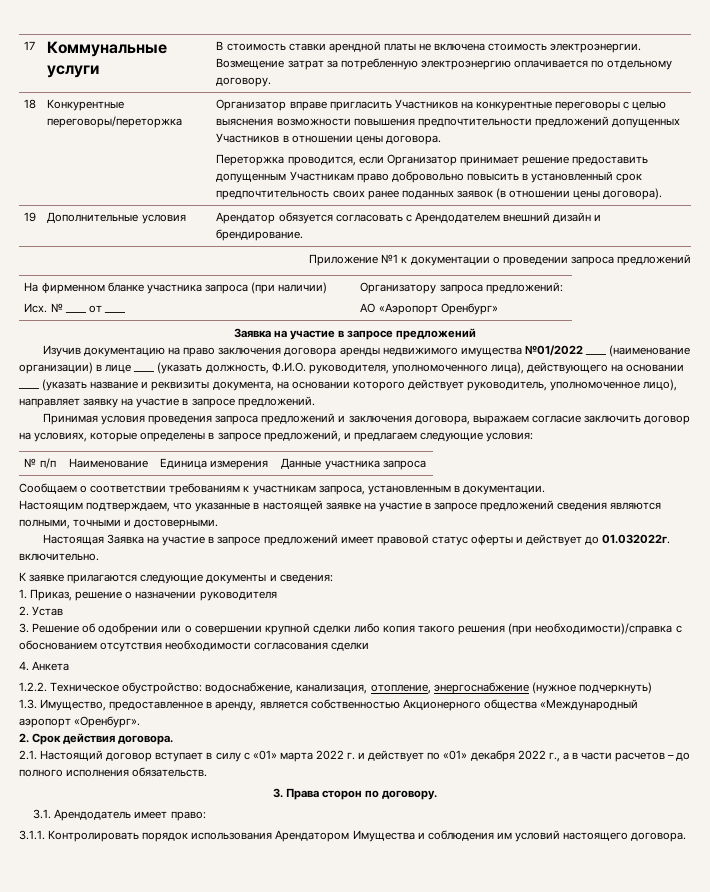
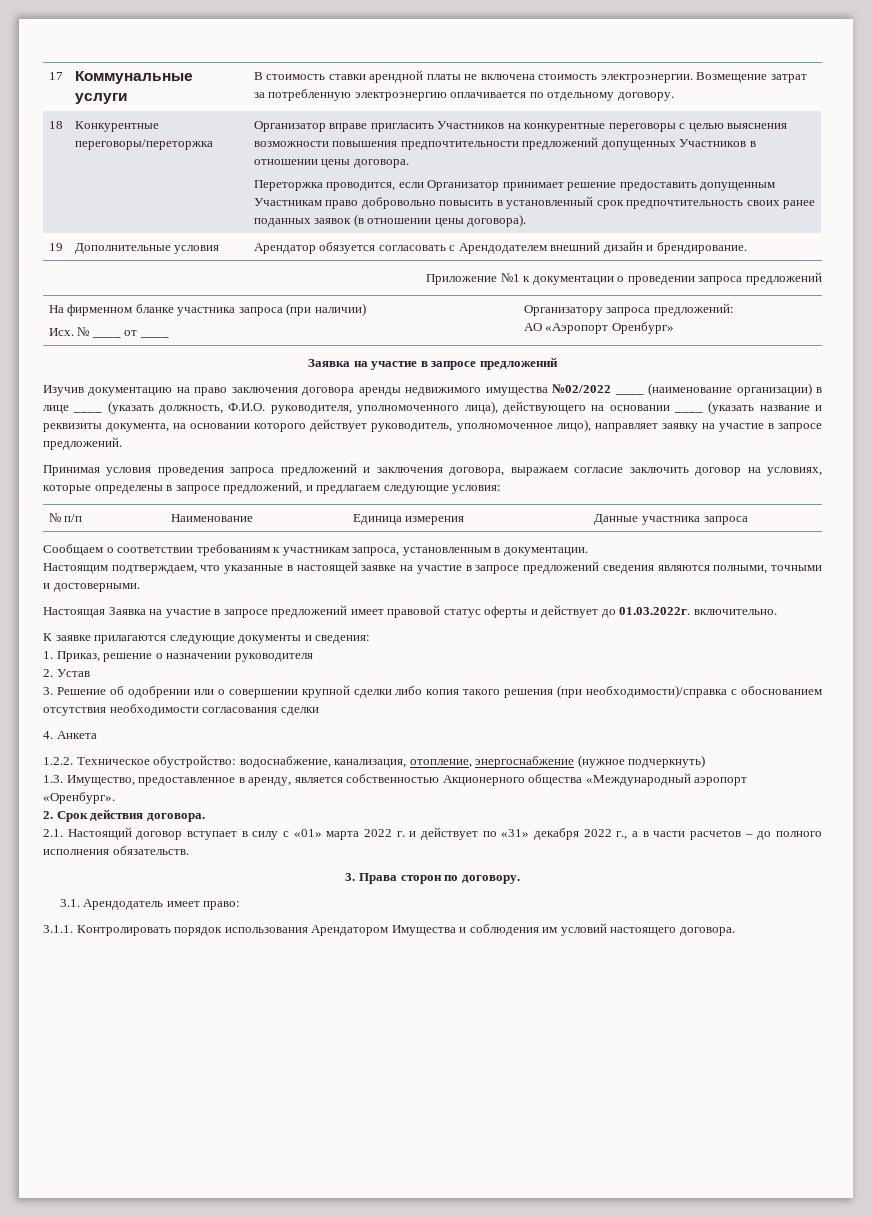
[524,345,583,356] №01/2022 -> [552,384,612,393] №02/2022
[602,534,671,544] 01.032022г. -> [619,607,691,615] 01.03.2022г.
[443,750,468,760] «01» -> [501,829,530,837] «31»

